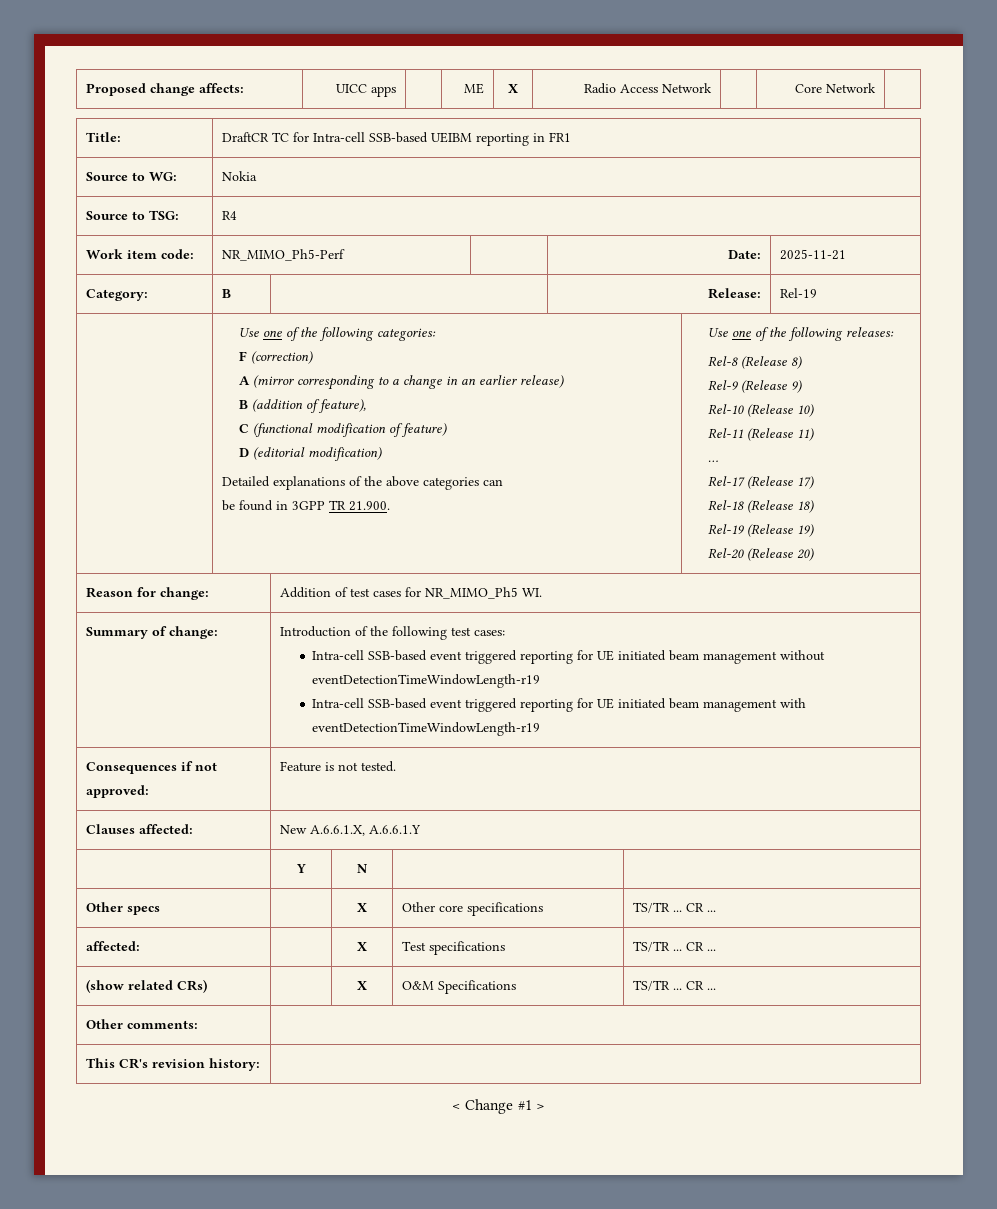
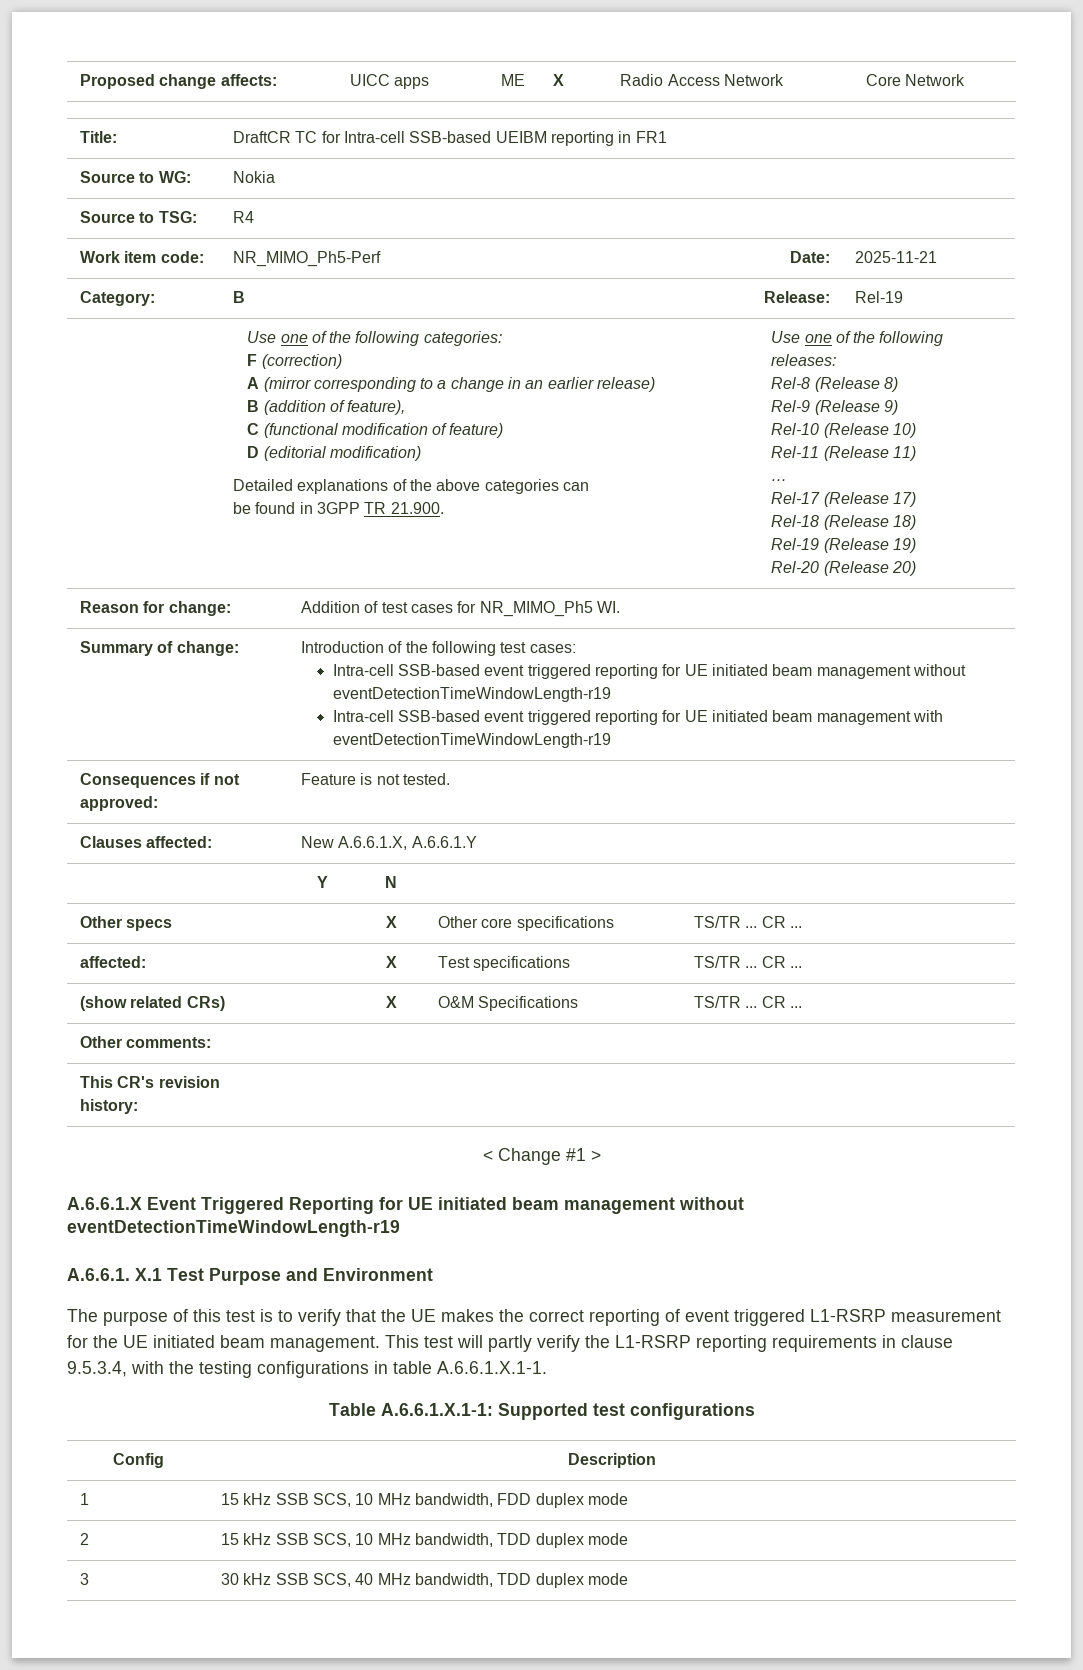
(545, 1106) none -> [67,1197,744,1214] [67,1220,400,1237] [67,1268,433,1285] [67,1309,1001,1326] [67,1335,953,1352] [67,1361,547,1378] [328,1403,755,1420] [112,1453,164,1468] [568,1453,656,1468] [80,1493,90,1505] [221,1493,628,1508] [80,1533,90,1545] [221,1533,628,1548] [80,1573,90,1585] [221,1573,628,1588] // A.6.6.1.X Event Triggered Reporting for UE initiated beam management without eventDetectionTimeWindowLength-r19 // A.6.6.1. X.1 Test Purpose and Environment // The purpose of this test is to verify that the UE makes the correct reporting of event triggered L1-RSRP measurement for the UE initiated beam management. This test will partly verify the L1-RSRP reporting requirements in clause 9.5.3.4, with the testing configurations in table A.6.6.1.X.1-1. // Table A.6.6.1.X.1-1: Supported test configurations // Config | Description // 1 | 15 kHz SSB SCS, 10 MHz bandwidth, FDD duplex mode // 2 | 15 kHz SSB SCS, 10 MHz bandwidth, TDD duplex mode // 3 | 30 kHz SSB SCS, 40 MHz bandwidth, TDD duplex mode

